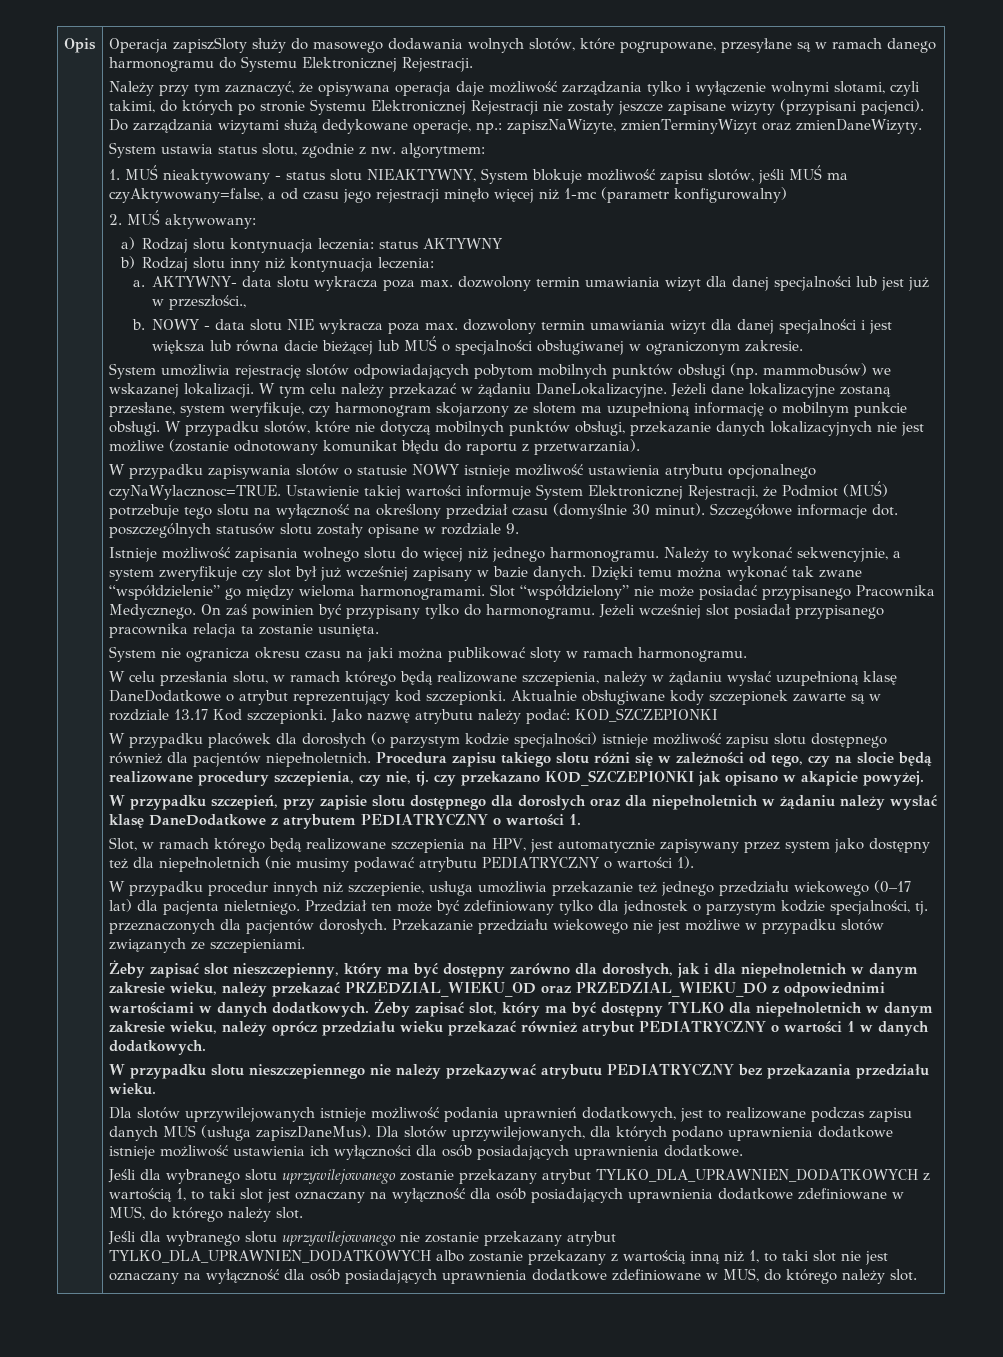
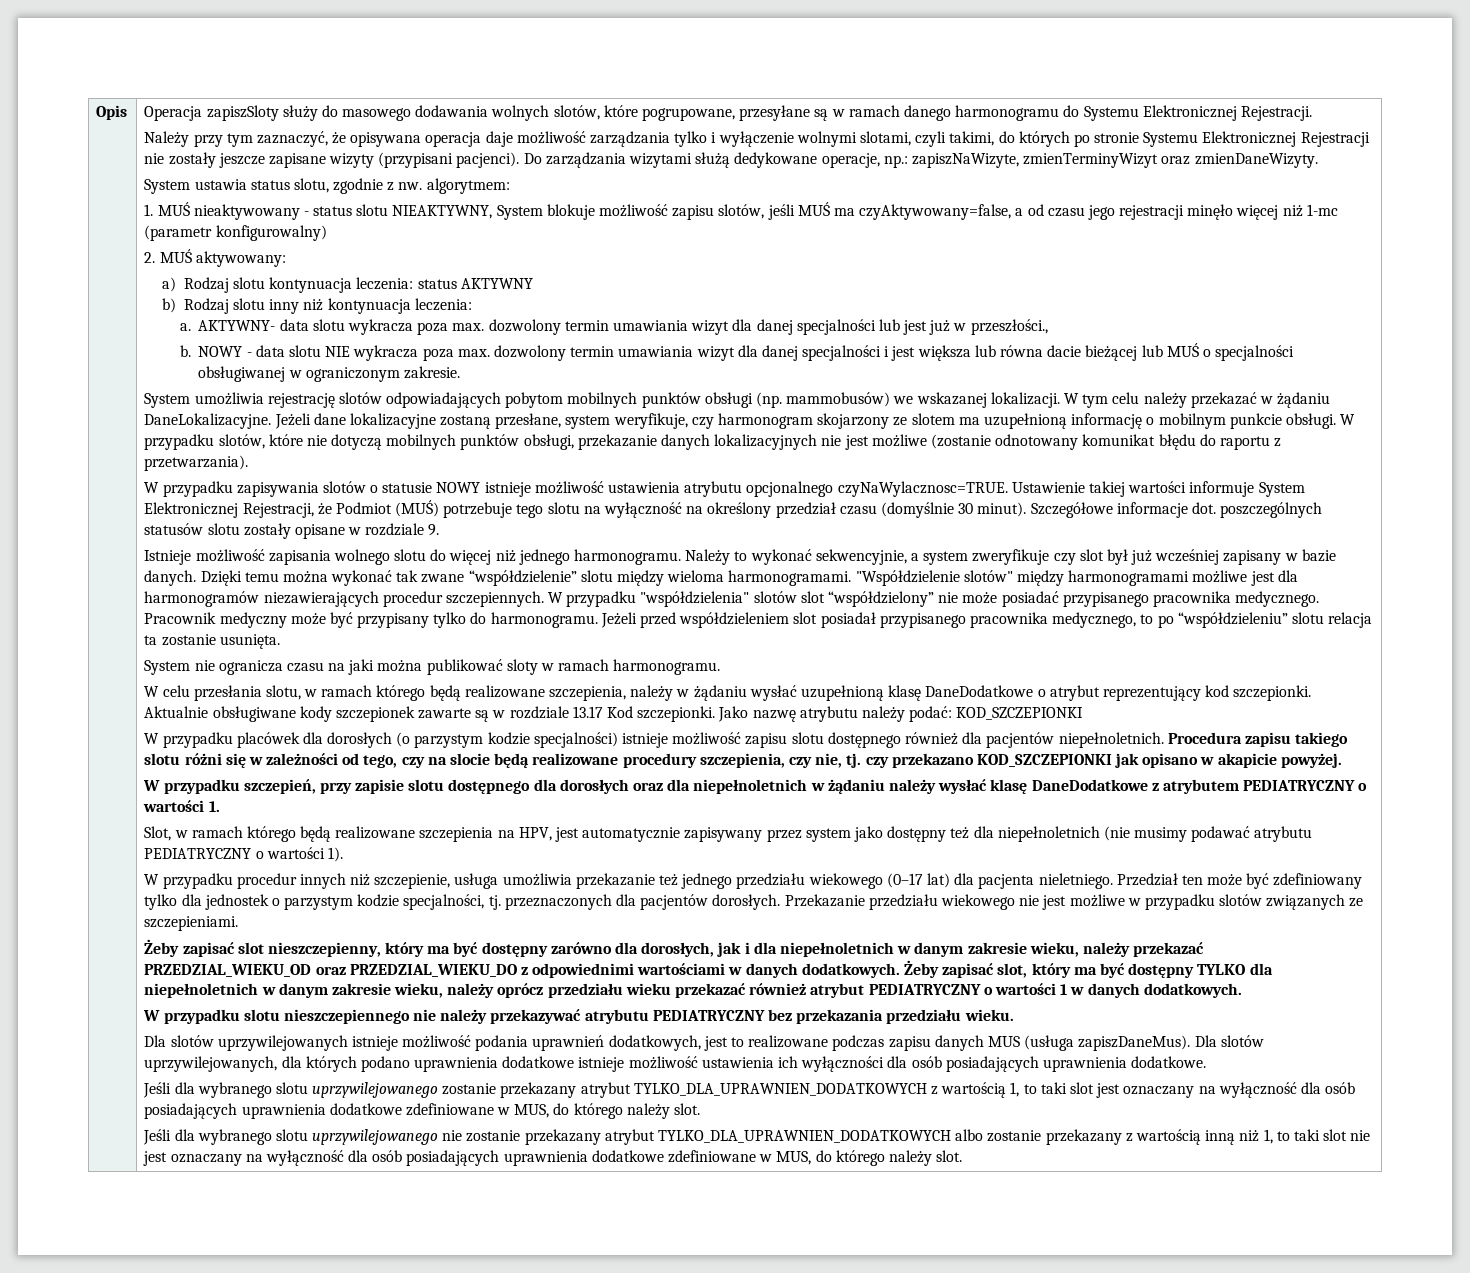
[224,588,241,600] go -> [580,570,613,582] slotu
[489,584,515,597] Slot -> [855,570,1298,586] [144,591,825,607] "Współdzielenie slotów" między harmonogramami możliwe jest dla harmonogramów niezawierających procedur szczepiennych. W przypadku "współdzielenia" slotów slot
[855,585,935,597] [108,604,314,619] Pracownika Medycznego. On zaś powinien -> [1152,591,1320,607] [144,612,326,628] pracownika medycznego. Pracownik medyczny może
[638,604,701,619] wcześniej -> [640,612,790,628] przed współdzieleniem
(188, 630) none -> [1052,612,1324,628] medycznego, to po “współdzieleniu” slotu
[254,647,300,659] okresu -> (283, 667) none

